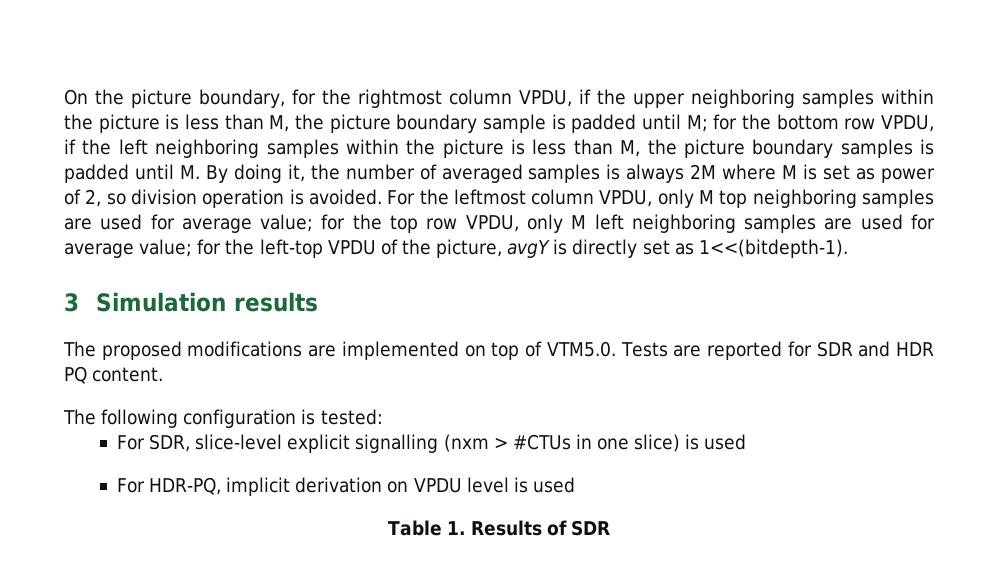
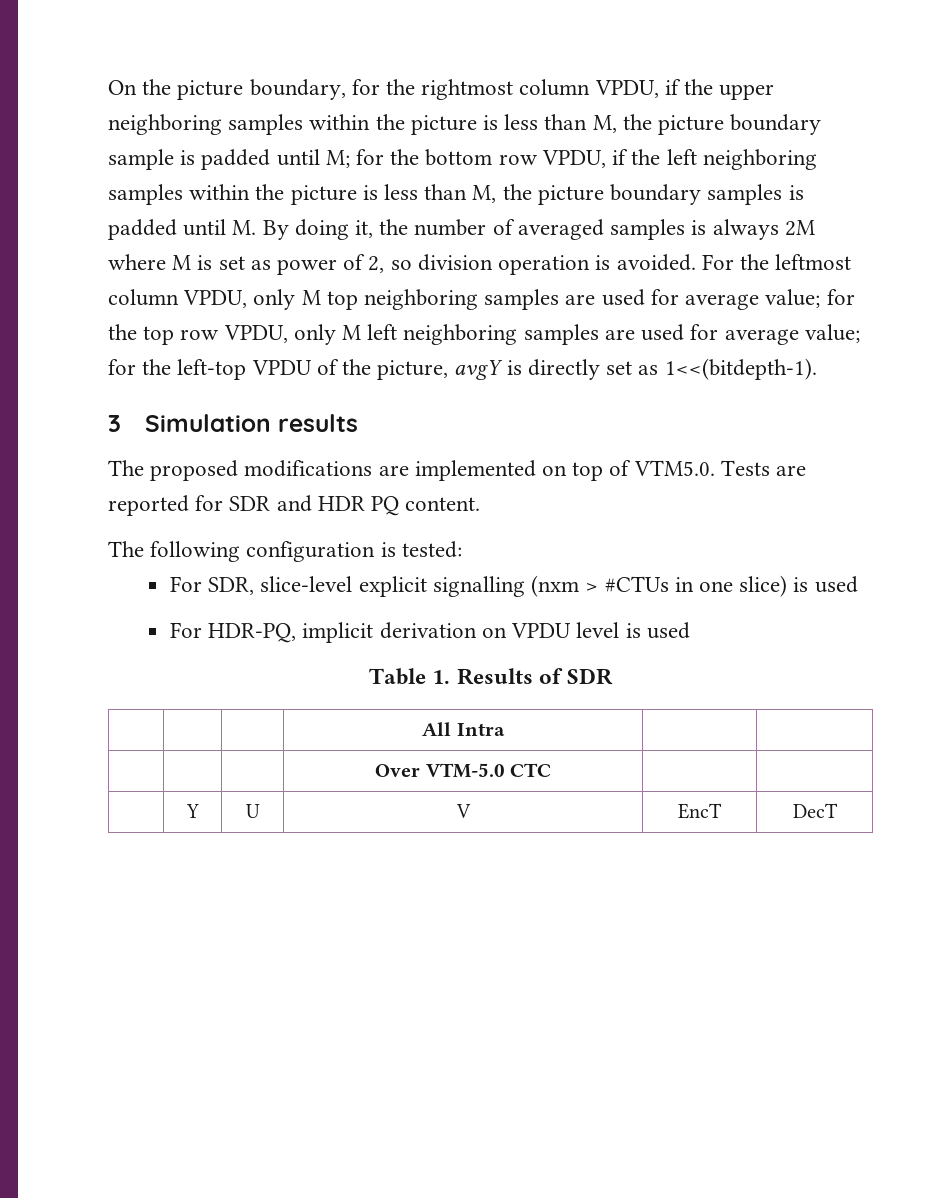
(611, 528) none -> [422,722,505,736] [374,763,552,778] [185,804,199,818] [245,804,260,818] [455,804,471,818] [678,803,722,819] [792,803,838,818] // | | | All Intra | | // | | | Over VTM-5.0 CTC | | // | Y | U | V | EncT | DecT

